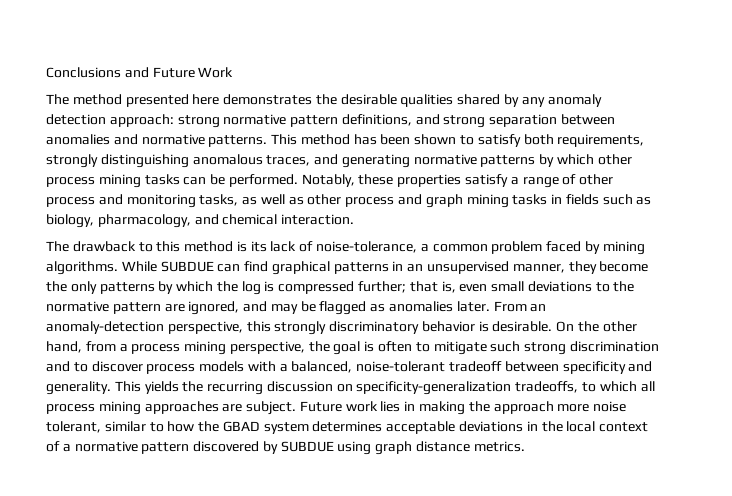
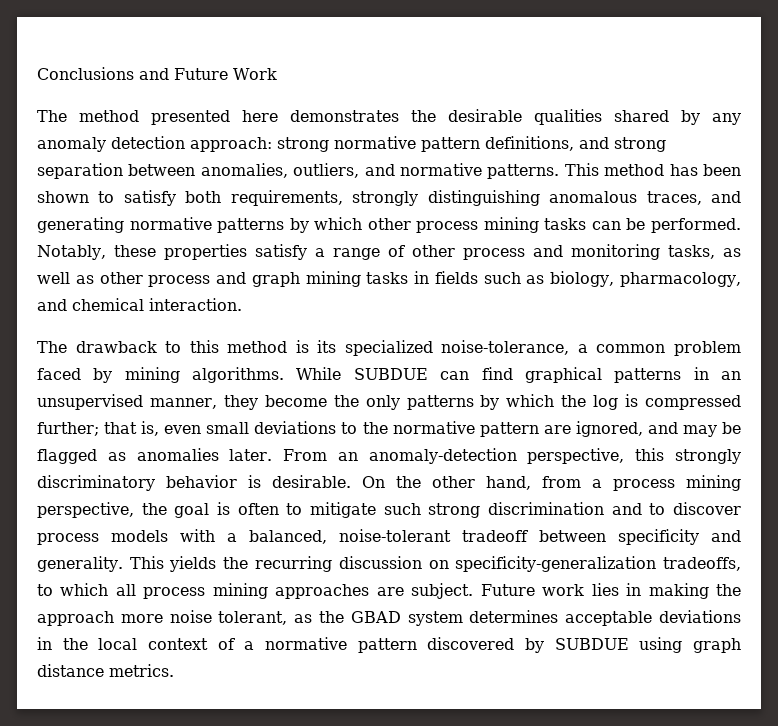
[46,134,110,145] anomalies -> [200,163,360,178] anomalies, outliers,
[270,241,314,252] lack of -> [344,340,433,356] specialized
[104,421,195,432] similar to how -> [294,614,313,623] as

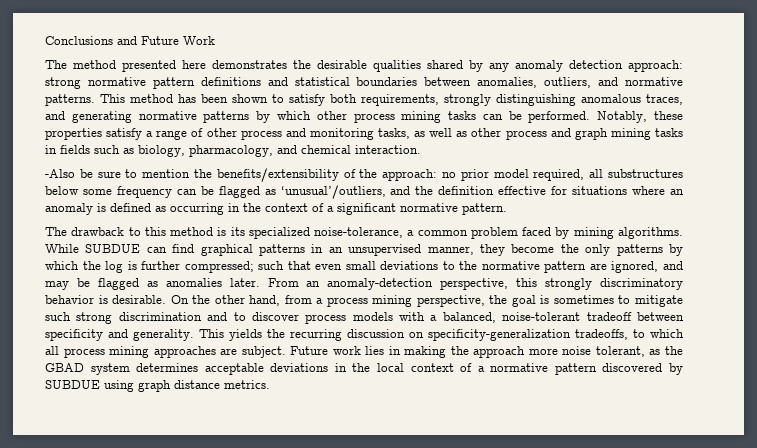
[485,136,666,152] [37,163,123,179] definitions, and strong separation -> [200,77,418,86] definitions and statistical boundaries
(242, 304) none -> [45,168,683,182] [45,185,684,199] [45,203,507,215] // -Also be sure to mention the benefits/extensibility of the approach: no prior model required, all substructures below some frequency can be flagged as ‘unusual’/outliers, and the definition effective for situations where an anomaly is defined as occurring in the context of a significant normative pattern.
[645,395,741,410] [37,421,160,436] compressed further; that is, -> [141,261,311,273] further compressed; such that
[237,503,279,515] often -> [553,295,614,304] sometimes

